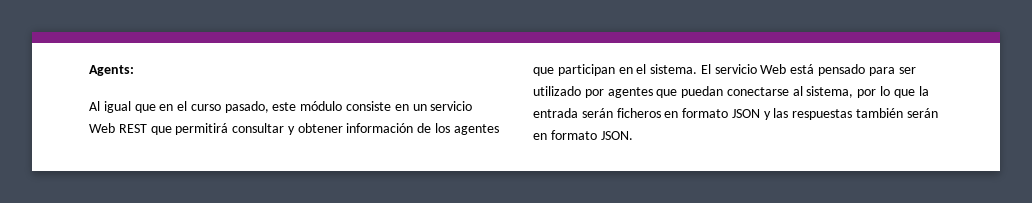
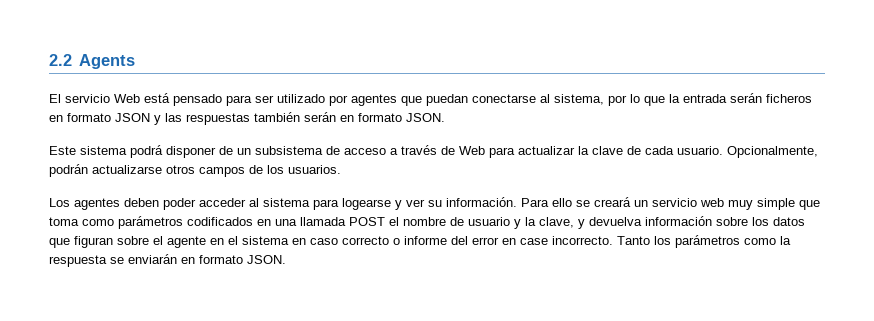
[89,65,134,76] [89,101,473,113] [89,123,499,135] [533,64,698,76] Agents: // Al igual que en el curso pasado, este módulo consiste en un servicio Web REST que permitirá consultar y obtener información de los agentes que participan en el sistema. -> [49,54,135,69] 2.2 Agents //
(633, 135) none -> [49,145,818,158] [49,164,341,177] [49,197,820,210] [49,216,805,229] [49,235,791,248] [49,254,286,267] // Este sistema podrá disponer de un subsistema de acceso a través de Web para actualizar la clave de cada usuario. Opcionalmente, podrán actualizarse otros campos de los usuarios. // Los agentes deben poder acceder al sistema para logearse y ver su información. Para ello se creará un servicio web muy simple que toma como parámetros codificados en una llamada POST el nombre de usuario y la clave, y devuelva información sobre los datos que figuran sobre el agente en el sistema en caso correcto o informe del error en case incorrecto. Tanto los parámetros como la respuesta se enviarán en formato JSON.

